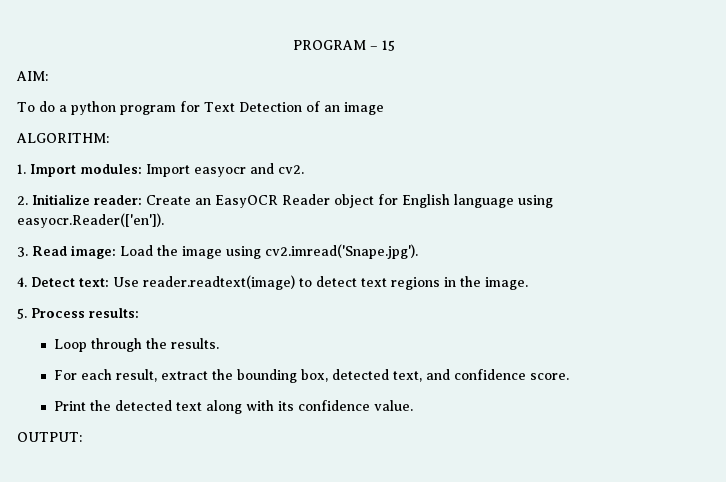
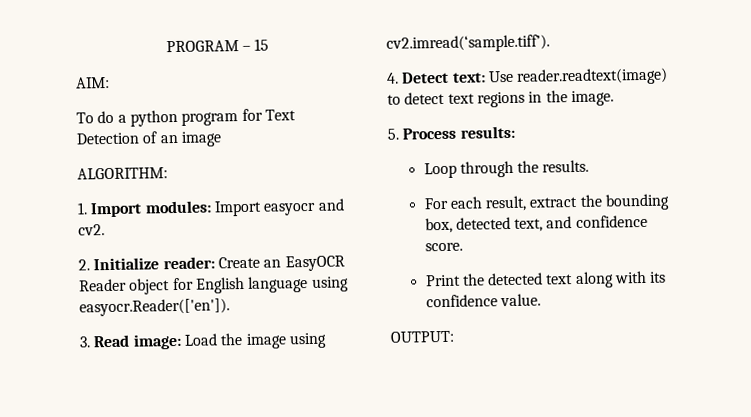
[265,244,418,259] cv2.imread('Snape.jpg'). -> [386,34,550,53] cv2.imread(‘sample.tiff’).

